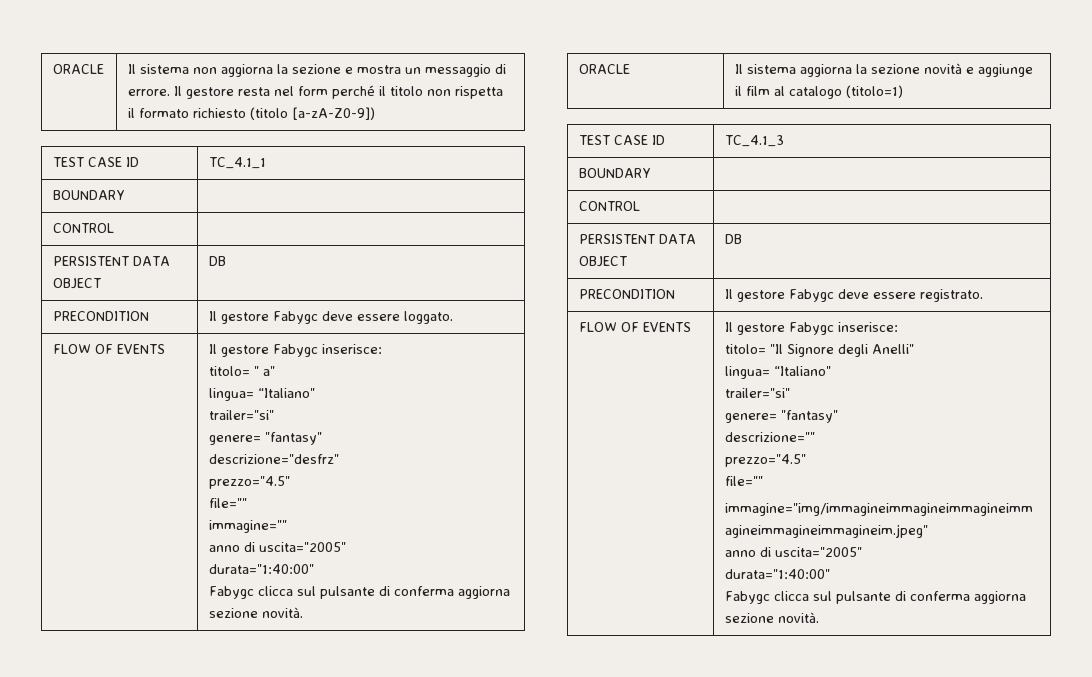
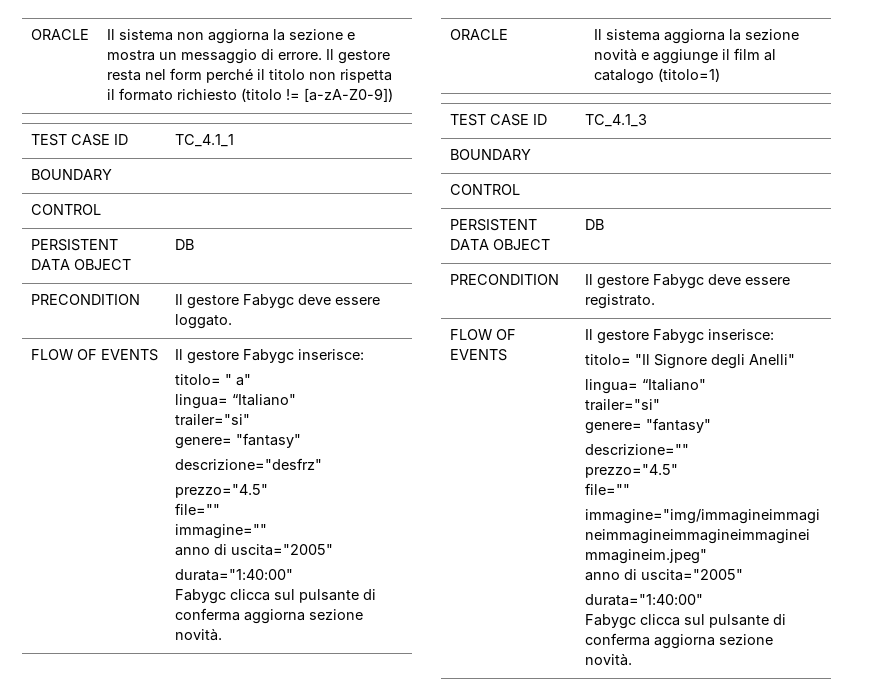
(288, 113) none -> [285,89,300,100] !=

